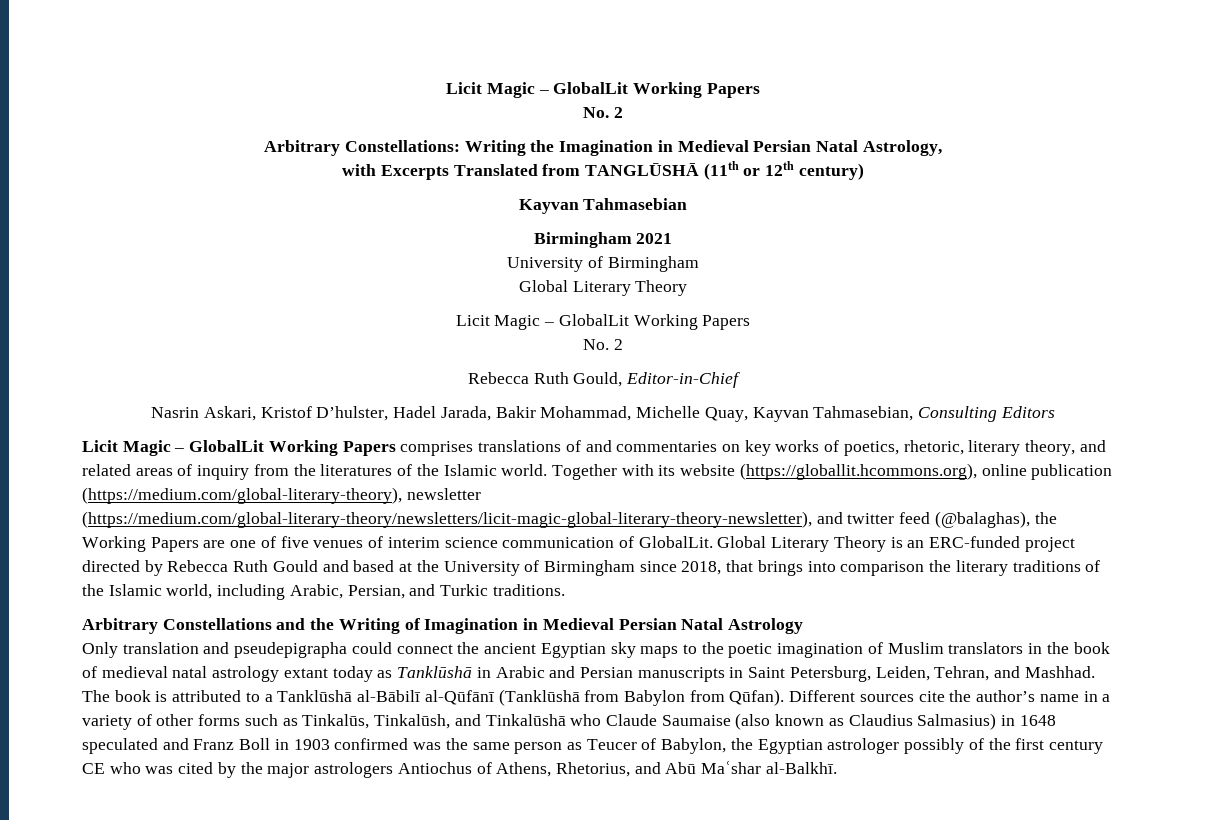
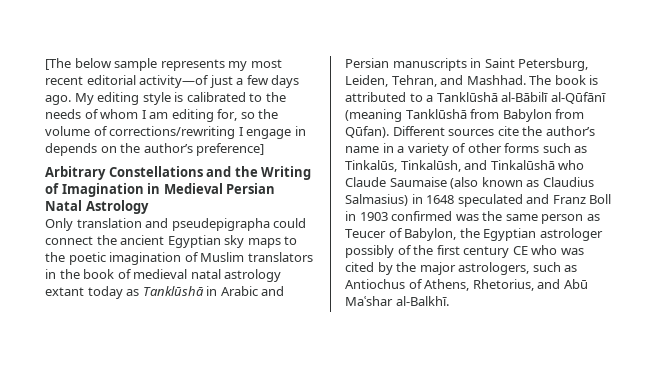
[446,82,760,98] [583,107,623,118] [264,140,942,156] [342,161,864,180] [518,198,688,214] [533,232,673,248] [507,256,699,272] [518,280,688,296] [455,314,751,330] [583,339,623,350] [467,372,741,388] [151,406,1055,422] [82,440,1106,456] [82,463,1113,480] [82,487,481,504] [82,511,1057,528] [82,536,1075,552] [82,560,1101,576] [82,584,565,600] Licit Magic – GlobalLit Working Papers // No. 2 // Arbitrary Constellations: Writing the Imagination in Medieval Persian Natal Astrology, // with Excerpts Translated from TANGLŪSHĀ (11th or 12th century) // Kayvan Tahmasebian // Birmingham 2021 // University of Birmingham // Global Literary Theory // Licit Magic – GlobalLit Working Papers // No. 2 // Rebecca Ruth Gould, Editor-in-Chief // Nasrin Askari, Kristof D’hulster, Hadel Jarada, Bakir Mohammad, Michelle Quay, Kayvan Tahmasebian, Consulting Editors // Licit Magic – GlobalLit Working Papers comprises translations of and commentaries on key works of poetics, rhetoric, literary theory, and related areas of inquiry from the literatures of the Islamic world. Together with its website (https://globallit.hcommons.org), online publication (https://medium.com/global-literary-theory), newsletter (https://medium.com/global-literary-theory/newsletters/licit-magic-global-literary-theory-newsletter), and twitter feed (@balaghas), the Working Papers are one of five venues of interim science communication of GlobalLit. Global Literary Theory is an ERC-funded project directed by Rebecca Ruth Gould and based at the University of Birmingham since 2018, that brings into comparison the literary traditions of the Islamic world, including Arabic, Persian, and Turkic traditions. -> [45,58,282,71] [45,75,300,88] [45,92,286,105] [45,109,279,122] [45,126,306,139] [45,143,265,156] [The below sample represents my most recent editorial activity—of just a few days ago. My editing style is calibrated to the needs of whom I am editing for, so the volume of corrections/rewriting I engage in depends on the author’s preference]
[498,689,580,706] (Tanklūshā -> [345,109,467,122] (meaning Tanklūshā
[314,762,394,778] astrologers -> [458,262,578,275] astrologers, such as

